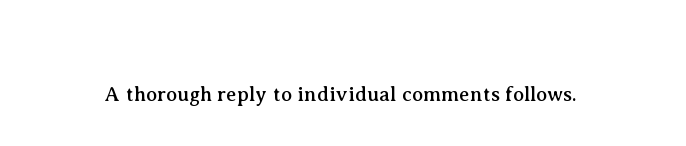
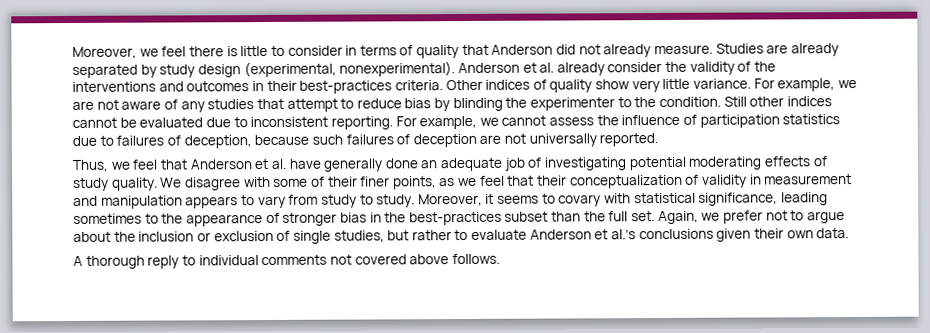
(104, 94) none -> [72,43,839,59] [72,61,777,78] [72,78,857,94] [72,96,832,113] [72,114,841,130] [72,133,659,149] [72,156,828,172] [73,174,853,191] [73,192,828,209] [73,210,845,227] [73,228,850,244] Moreover, we feel there is little to consider in terms of quality that Anderson did not already measure. Studies are already separated by study design (experimental, nonexperimental). Anderson et al. already consider the validity of the interventions and outcomes in their best-practices criteria. Other indices of quality show very little variance. For example, we are not aware of any studies that attempt to reduce bias by blinding the experimenter to the condition. Still other indices cannot be evaluated due to inconsistent reporting. For example, we cannot assess the influence of participation statistics due to failures of deception, because such failures of deception are not universally reported. // Thus, we feel that Anderson et al. have generally done an adequate job of investigating potential moderating effects of study quality. We disagree with some of their finer points, as we feel that their conceptualization of validity in measurement and manipulation appears to vary from study to study. Moreover, it seems to covary with statistical significance, leading sometimes to the appearance of stronger bias in the best-practices subset than the full set. Again, we prefer not to argue about the inclusion or exclusion of single studies, but rather to evaluate Anderson et al.’s conclusions given their own data. //
(500, 94) none -> [329,254,450,265] not covered above

